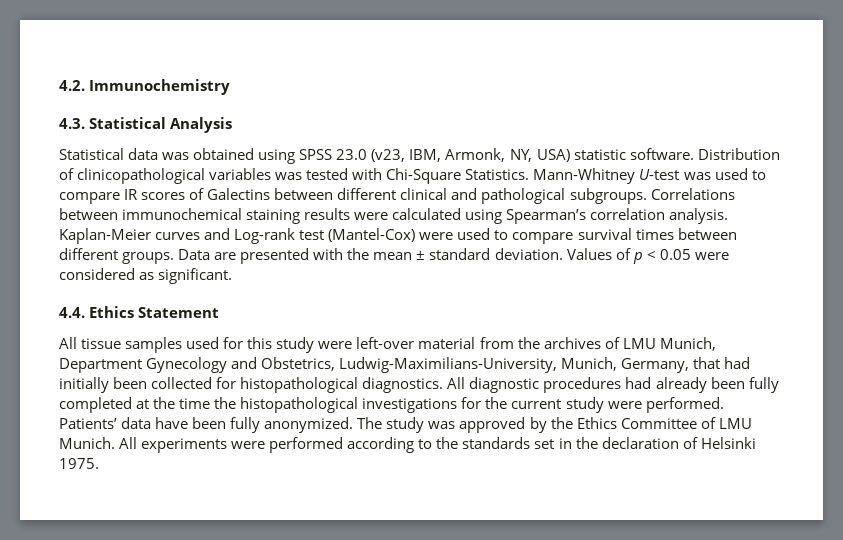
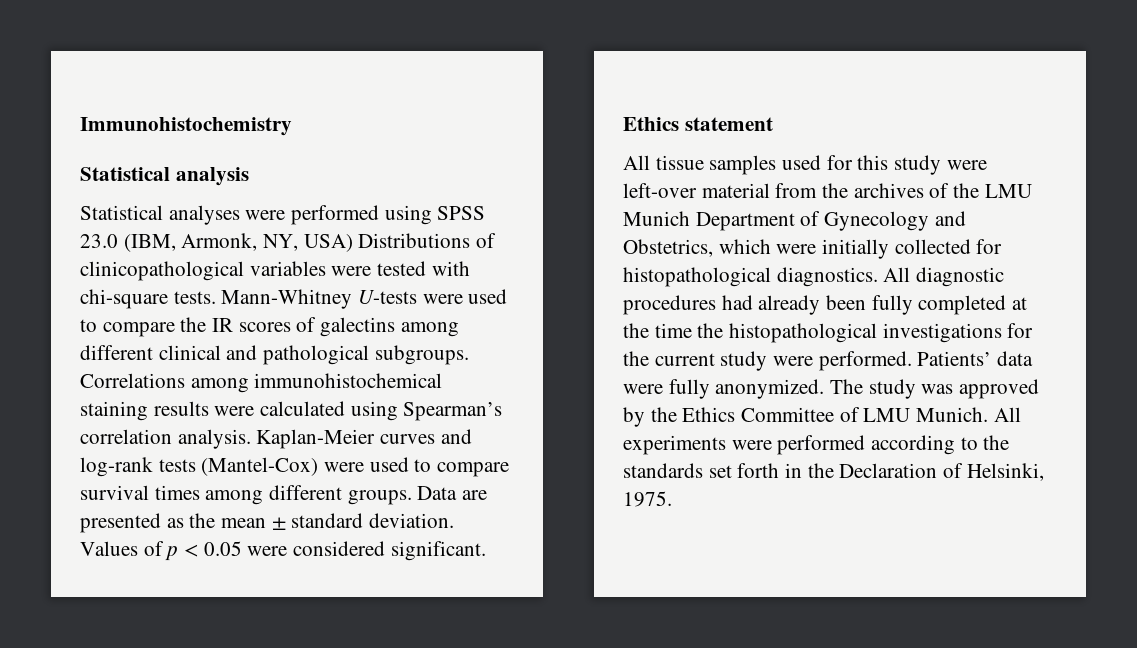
[59,79,231,95] [59,117,233,133] [59,148,255,160] 4.2. Immunochemistry // 4.3. Statistical Analysis // Statistical data was obtained -> [80,117,292,136] [80,167,249,186] [80,205,380,225] Immunohistochemistry // Statistical analysis // Statistical analyses were performed
[371,149,442,162] (v23, IBM, -> [123,234,176,252] (IBM,
[573,148,780,160] statistic software. Distribution -> [358,233,471,248] Distributions
[275,172,303,180] was -> [331,266,372,276] were
[386,168,766,184] [59,192,120,204] Chi-Square Statistics. Mann-Whitney U-test was used to compare -> [80,289,508,309] [80,317,207,337] chi-square tests. Mann-Whitney U-tests were used to compare the
[207,188,334,200] Galectins between -> [320,317,459,337] galectins among
[59,208,243,220] between immunochemical -> [190,373,443,393] among immunohistochemical
[234,228,325,244] Log-rank test -> [80,457,196,477] log-rank tests
[677,228,737,240] between -> [205,490,264,505] among
[313,248,344,260] with -> [166,518,184,528] as
[139,272,155,280] as -> (386, 548) none
[59,306,220,318] 4.4. Ethics Statement -> [623,117,773,131] Ethics statement
[622,337,716,351] [59,357,751,373] [59,377,148,393] LMU Munich, Department Gynecology and Obstetrics, Ludwig-Maximilians-University, Munich, Germany, that had initially been -> [953,183,1032,198] [623,211,966,231] [623,239,890,259] the LMU Munich Department of Gynecology and Obstetrics, which were initially
[155,417,227,429] have been -> [623,384,663,394] were
(555, 444) none -> [737,463,780,478] forth
[601,437,756,449] declaration of Helsinki -> [839,463,1044,481] Declaration of Helsinki,

